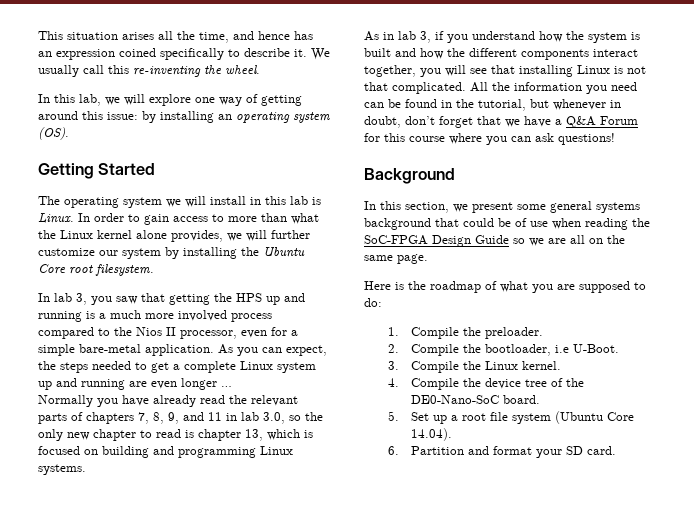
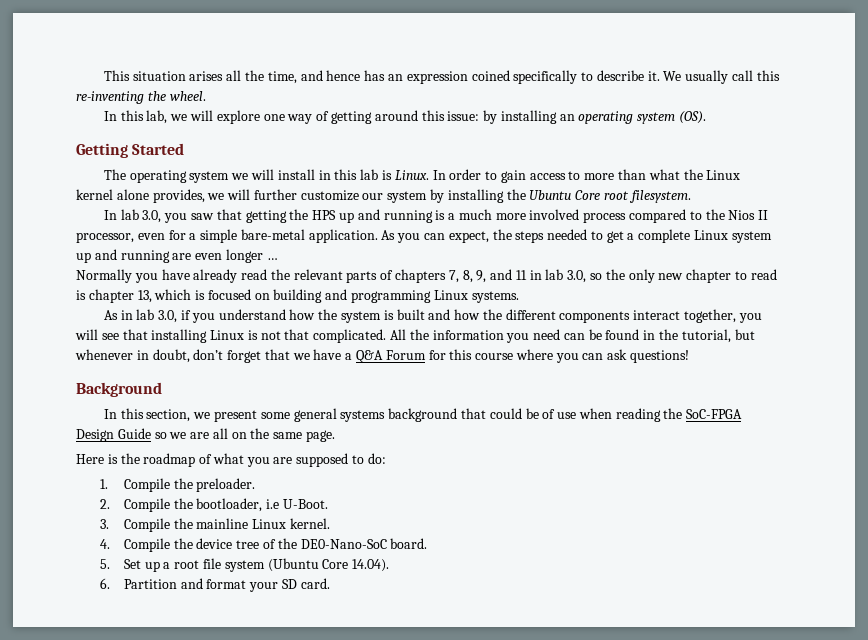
[76,293,87,305] 3, -> [142,210,162,223] 3.0,
[420,31,431,43] 3, -> [158,310,178,323] 3.0,
(482, 365) none -> [196,518,249,529] mainline

